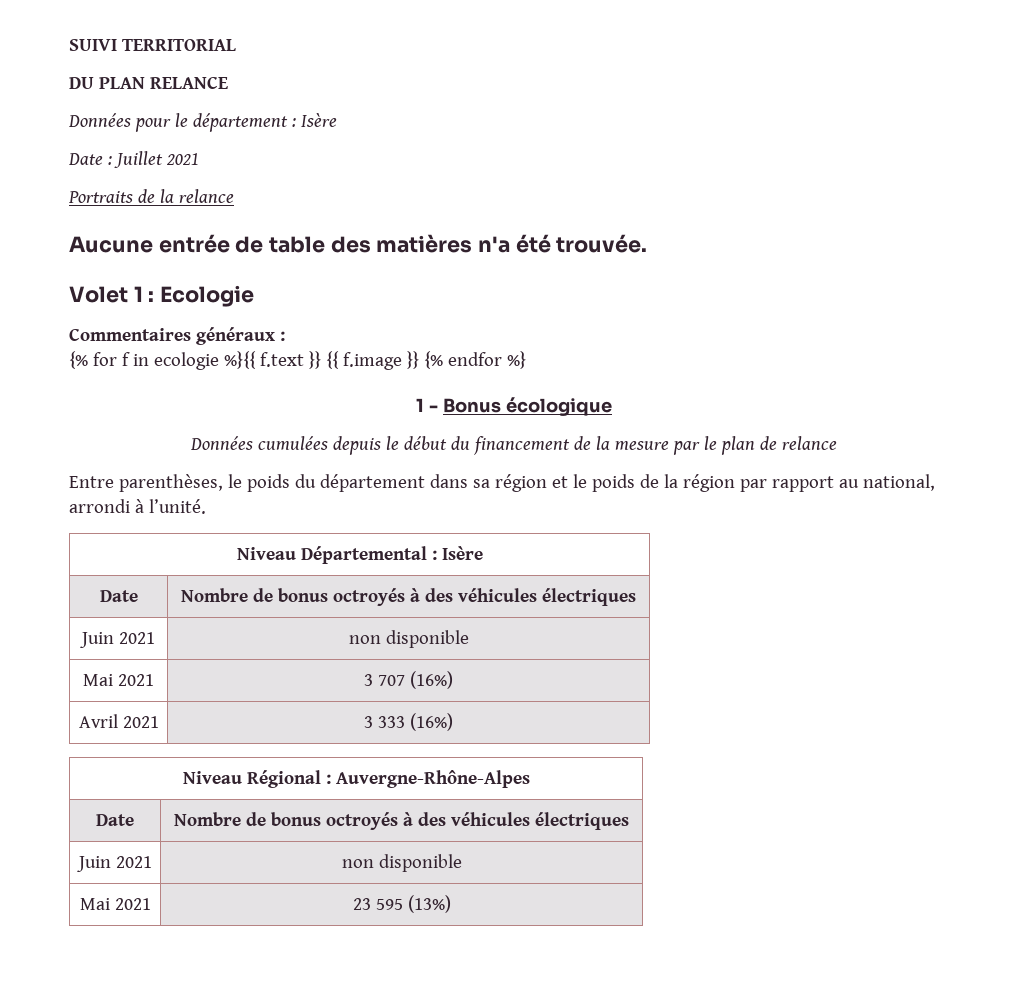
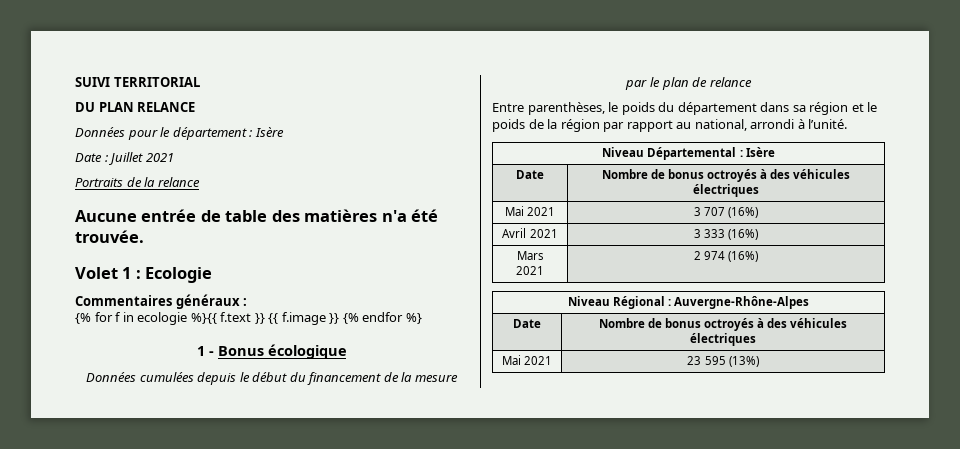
[80,632,155,648] [348,630,469,648] // Juin 2021 | non disponible -> (759, 190) none
(453, 722) none -> [516,251,544,260] [516,266,544,275] [693,251,759,262] // Mars 2021 | 2 974 (16%)
[76,856,152,872] [341,854,462,872] // Juin 2021 | non disponible -> (756, 339) none

